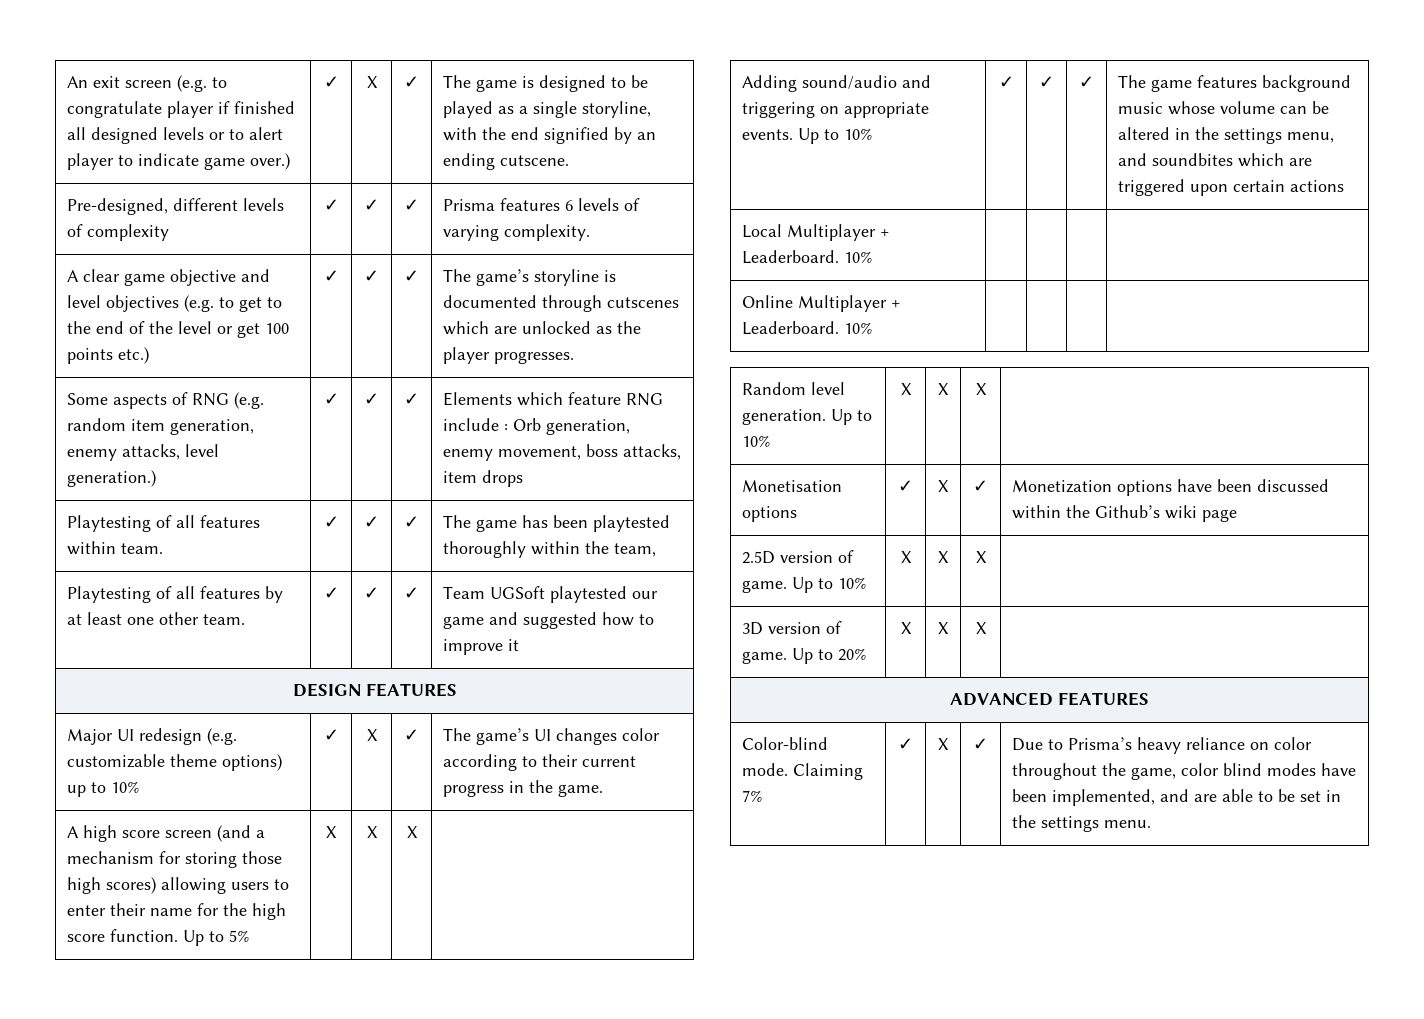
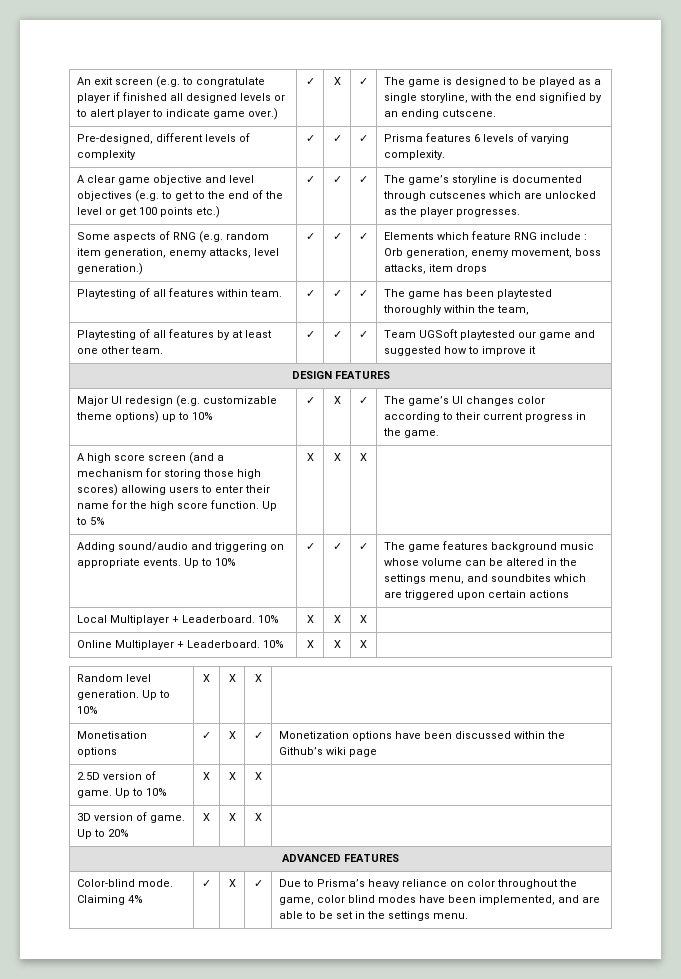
(873, 257) | | -> [306,615,314,623] [333,615,341,623] [360,615,367,623] X | X | X
(873, 328) | | -> [306,640,314,648] [333,640,341,648] [360,640,367,648] X | X | X
[742,790,763,802] 7% -> [128,895,144,903] 4%

